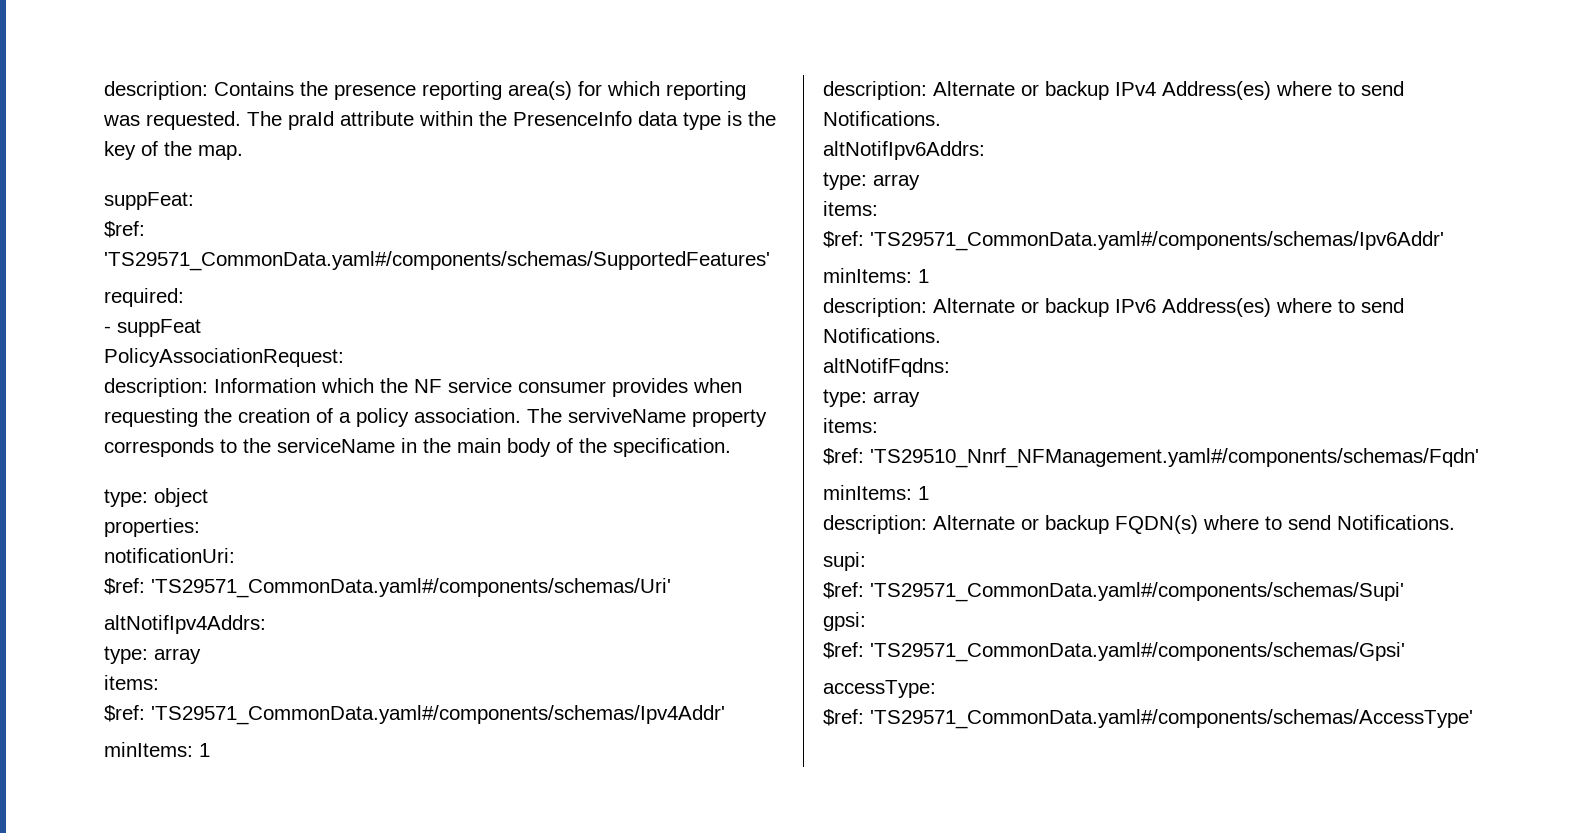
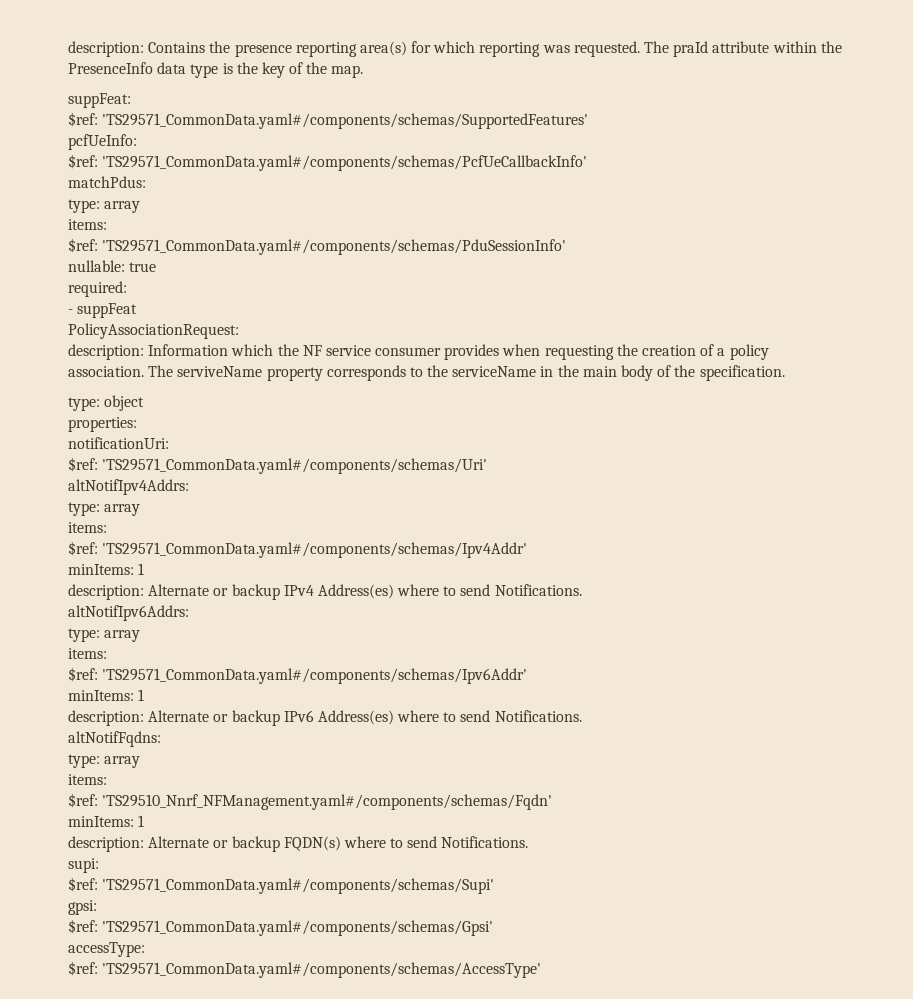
(770, 261) none -> [68,134,137,150] [68,154,588,171] [68,176,146,188] [68,199,141,213] [68,219,107,230] [68,238,567,255] [68,260,157,272] // pcfUeInfo: // $ref: 'TS29571_CommonData.yaml#/components/schemas/PcfUeCallbackInfo' // matchPdus: // type: array // items: // $ref: 'TS29571_CommonData.yaml#/components/schemas/PduSessionInfo' // nullable: true

